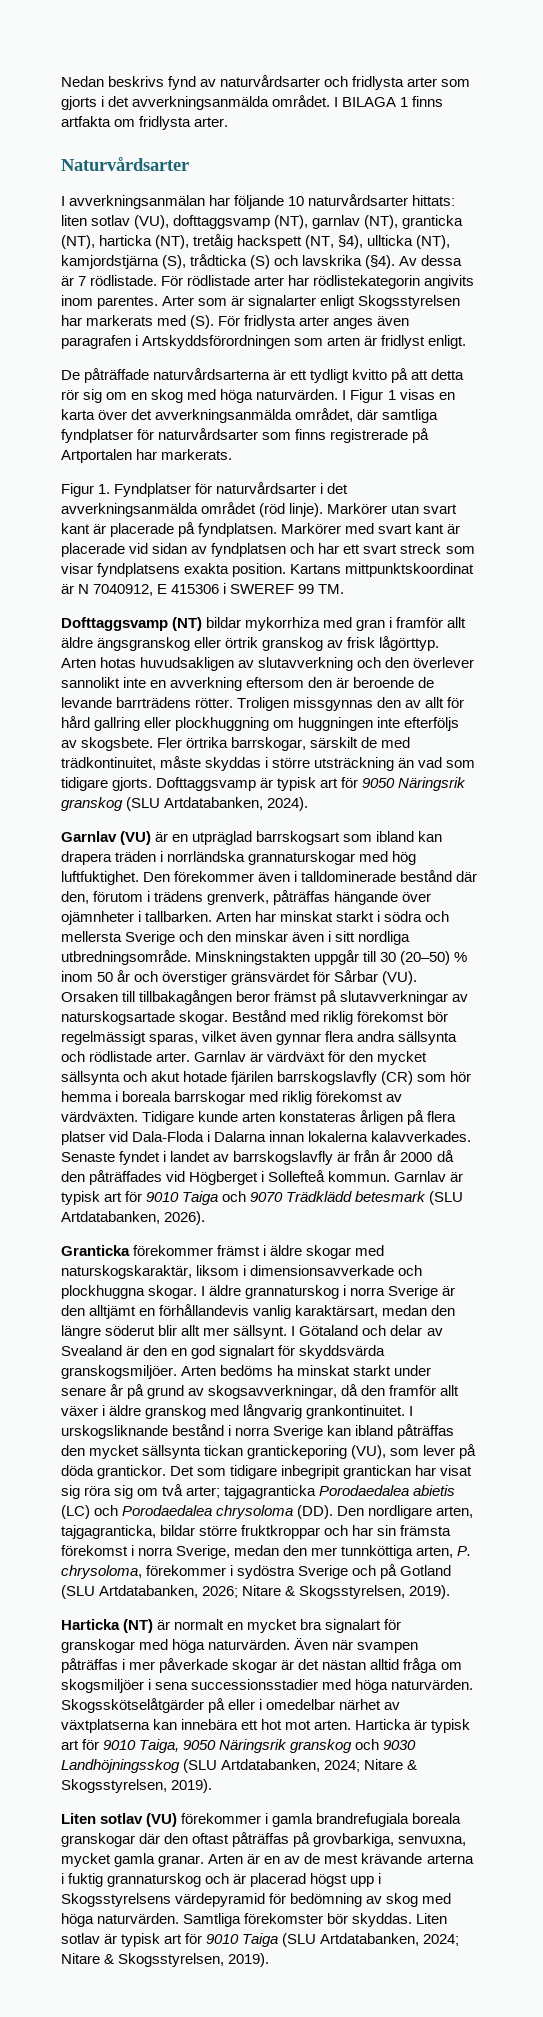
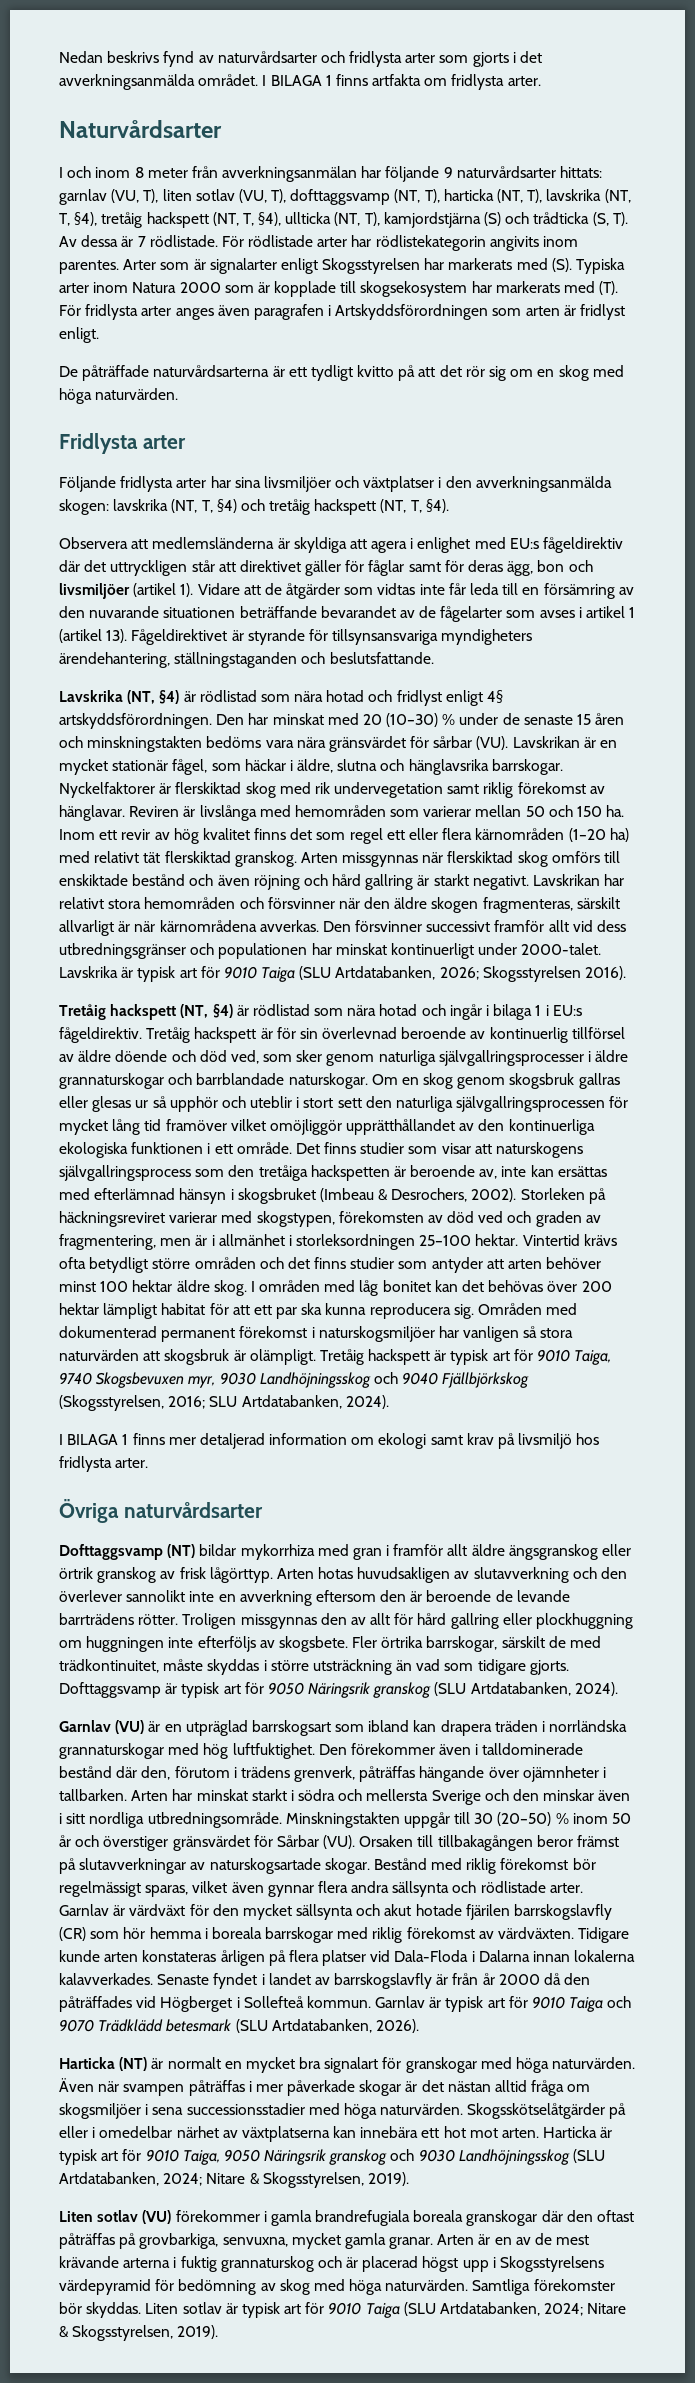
(65, 201) none -> [67,166,218,178] och inom 8 meter från
[288,196,305,206] 10 -> [443,167,453,178] 9
[61,215,464,229] [61,234,335,249] liten sotlav (VU), dofttaggsvamp (NT), garnlav (NT), granticka (NT), harticka (NT), tretåig hackspett (NT, -> [59,189,631,205] [59,212,254,228] garnlav (VU, T), liten sotlav (VU, T), dofttaggsvamp (NT, T), harticka (NT, T), lavskrika (NT, T, §4), tretåig hackspett (NT, T,
[416,235,451,249] [61,254,396,269] (NT), kamjordstjärna (S), trådticka (S) och lavskrika (§4). -> [334,212,628,228] (NT, T), kamjordstjärna (S) och trådticka (S, T).
(215, 322) none -> [576,258,626,274] [59,281,619,297] Typiska arter inom Natura 2000 som är kopplade till skogsekosystem har markerats med (T).
[431,369,465,380] detta -> [439,365,462,377] det
[342,389,455,403] [61,408,439,423] [61,428,430,443] [61,449,233,463] [61,482,349,497] [61,502,458,517] [61,522,461,537] [61,543,475,557] [61,563,475,577] [61,583,345,596] I Figur 1 visas en karta över det avverkningsanmälda området, där samtliga fyndplatser för naturvårdsarter som finns registrerade på Artportalen har markerats. // Figur 1. Fyndplatser för naturvårdsarter i det avverkningsanmälda området (röd linje). Markörer utan svart kant är placerade på fyndplatsen. Markörer med svart kant är placerade vid sidan av fyndplatsen och har ett svart streck som visar fyndplatsens exakta position. Kartans mittpunktskoordinat är N 7040912, E 415306 i SWEREF 99 TM. -> [59,433,186,454] [59,476,612,492] [59,499,449,515] [59,537,624,553] [59,560,593,576] [59,583,634,599] [59,606,636,622] [59,629,533,645] [59,652,434,668] [59,690,504,706] [59,713,625,729] [59,736,618,752] [59,759,563,775] [59,782,605,798] [59,805,625,821] [59,828,629,844] [59,851,621,867] [59,874,625,890] [59,897,620,913] [59,920,627,936] [59,943,602,959] [59,966,627,982] [59,1004,582,1020] [59,1027,625,1043] [59,1050,629,1066] [59,1073,620,1089] [59,1096,629,1112] [59,1119,595,1135] [59,1142,584,1158] [59,1165,607,1181] [59,1188,606,1204] [59,1211,601,1227] [59,1234,617,1250] [59,1257,602,1273] [59,1280,612,1296] [59,1303,578,1319] [59,1326,574,1342] [59,1349,612,1365] [59,1372,530,1388] [59,1395,389,1411] [59,1433,600,1449] [59,1456,149,1472] [59,1499,263,1523] // Fridlysta arter // Följande fridlysta arter har sina livsmiljöer och växtplatser i den avverkningsanmälda skogen: lavskrika (NT, T, §4) och tretåig hackspett (NT, T, §4). // Observera att medlemsländerna är skyldiga att agera i enlighet med EU:s fågeldirektiv där det uttryckligen står att direktivet gäller för fåglar samt för deras ägg, bon och livsmiljöer (artikel 1). Vidare att de åtgärder som vidtas inte får leda till en försämring av den nuvarande situationen beträffande bevarandet av de fågelarter som avses i artikel 1 (artikel 13). Fågeldirektivet är styrande för tillsynsansvariga myndigheters ärendehantering, ställningstaganden och beslutsfattande. // Lavskrika (NT, §4) är rödlistad som nära hotad och fridlyst enligt 4§ artskyddsförordningen. Den har minskat med 20 (10–30) % under de senaste 15 åren och minskningstakten bedöms vara nära gränsvärdet för sårbar (VU). Lavskrikan är en mycket stationär fågel, som häckar i äldre, slutna och hänglavsrika barrskogar. Nyckelfaktorer är flerskiktad skog med rik undervegetation samt riklig förekomst av hänglavar. Reviren är livslånga med hemområden som varierar mellan 50 och 150 ha. Inom ett revir av hög kvalitet finns det som regel ett eller flera kärnområden (1–20 ha) med relativt tät flerskiktad granskog. Arten missgynnas när flerskiktad skog omförs till enskiktade bestånd och även röjning och hård gallring är starkt negativt. Lavskrikan har relativt stora hemområden och försvinner när den äldre skogen fragmenteras, särskilt allvarligt är när kärnområdena avverkas. Den försvinner successivt framför allt vid dess utbredningsgränser och populationen har minskat kontinuerligt under 2000-talet. Lavskrika är typisk art för 9010 Taiga (SLU Artdatabanken, 2026; Skogsstyrelsen 2016). // Tretåig hackspett (NT, §4) är rödlistad som nära hotad och ingår i bilaga 1 i EU:s fågeldirektiv. Tretåig hackspett är för sin överlevnad beroende av kontinuerlig tillförsel av äldre döende och död ved, som sker genom naturliga självgallringsprocesser i äldre grannaturskogar och barrblandade naturskogar. Om en skog genom skogsbruk gallras eller glesas ur så upphör och uteblir i stort sett den naturliga självgallringsprocessen för mycket lång tid framöver vilket omöjliggör upprätthållandet av den kontinuerliga ekologiska funktionen i ett område. Det finns studier som visar att naturskogens självgallringsprocess som den tretåiga hackspetten är beroende av, inte kan ersättas med efterlämnad hänsyn i skogsbruket (Imbeau & Desrochers, 2002). Storleken på häckningsreviret varierar med skogstypen, förekomsten av död ved och graden av fragmentering, men är i allmänhet i storleksordningen 25–100 hektar. Vintertid krävs ofta betydligt större områden och det finns studier som antyder att arten behöver minst 100 hektar äldre skog. I områden med låg bonitet kan det behövas över 200 hektar lämpligt habitat för att ett par ska kunna reproducera sig. Områden med dokumenterad permanent förekomst i naturskogsmiljöer har vanligen så stora naturvärden att skogsbruk är olämpligt. Tretåig hackspett är typisk art för 9010 Taiga, 9740 Skogsbevuxen myr, 9030 Landhöjningsskog och 9040 Fjällbjörkskog (Skogsstyrelsen, 2016; SLU Artdatabanken, 2024). // I BILAGA 1 finns mer detaljerad information om ekologi samt krav på livsmiljö hos fridlysta arter. // Övriga naturvårdsarter
[61,1245,385,1259] [61,1265,423,1279] [61,1285,456,1299] [61,1304,456,1319] [61,1325,443,1339] [61,1345,386,1359] [61,1365,432,1379] [61,1384,460,1399] [61,1404,414,1419] [61,1424,455,1439] [61,1444,477,1459] [61,1465,473,1479] [61,1484,456,1499] [61,1505,474,1519] [61,1525,452,1539] [61,1545,472,1559] [61,1564,452,1579] [61,1585,451,1599] // Granticka förekommer främst i äldre skogar med naturskogskaraktär, liksom i dimensionsavverkade och plockhuggna skogar. I äldre grannaturskog i norra Sverige är den alltjämt en förhållandevis vanlig karaktärsart, medan den längre söderut blir allt mer sällsynt. I Götaland och delar av Svealand är den en god signalart för skyddsvärda granskogsmiljöer. Arten bedöms ha minskat starkt under senare år på grund av skogsavverkningar, då den framför allt växer i äldre granskog med långvarig grankontinuitet. I urskogsliknande bestånd i norra Sverige kan ibland påträffas den mycket sällsynta tickan grantickeporing (VU), som lever på döda grantickor. Det som tidigare inbegripit grantickan har visat sig röra sig om två arter; tajgagranticka Porodaedalea abietis (LC) och Porodaedalea chrysoloma (DD). Den nordligare arten, tajgagranticka, bildar större fruktkroppar och har sin främsta förekomst i norra Sverige, medan den mer tunnköttiga arten, P. chrysoloma, förekommer i sydöstra Sverige och på Gotland (SLU Artdatabanken, 2026; Nitare & Skogsstyrelsen, 2019). -> (419, 2026) none

